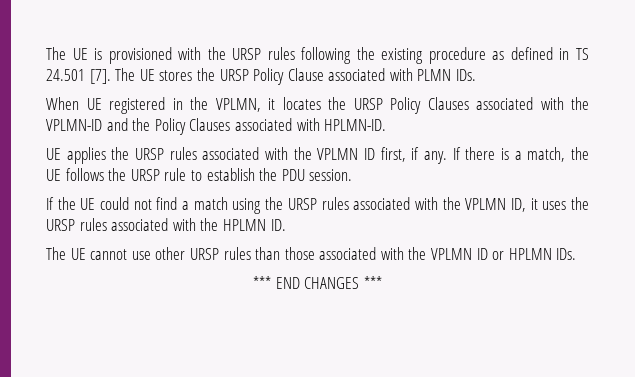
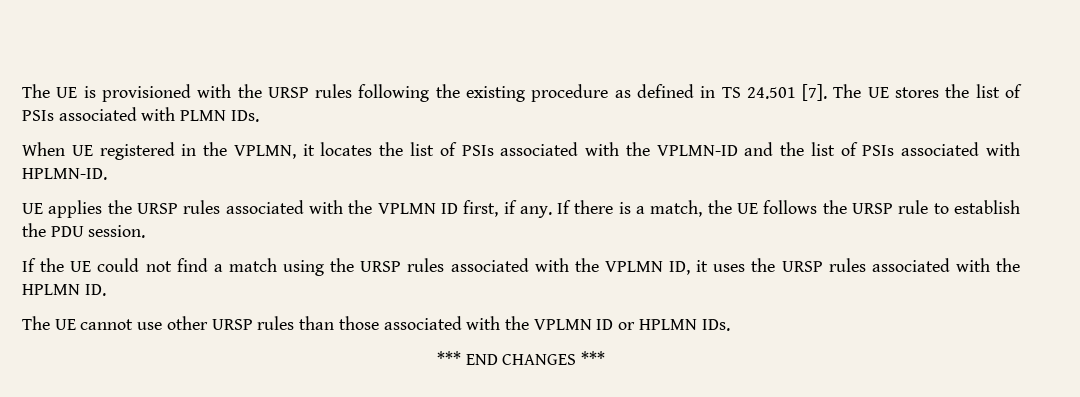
[219,68,324,85] URSP Policy Clause -> [975,84,1023,98] [22,110,54,121] list of PSIs
[353,97,469,114] URSP Policy Clauses -> [409,142,494,156] list of PSIs
[154,118,231,135] Policy Clauses -> [810,142,895,156] list of PSIs

